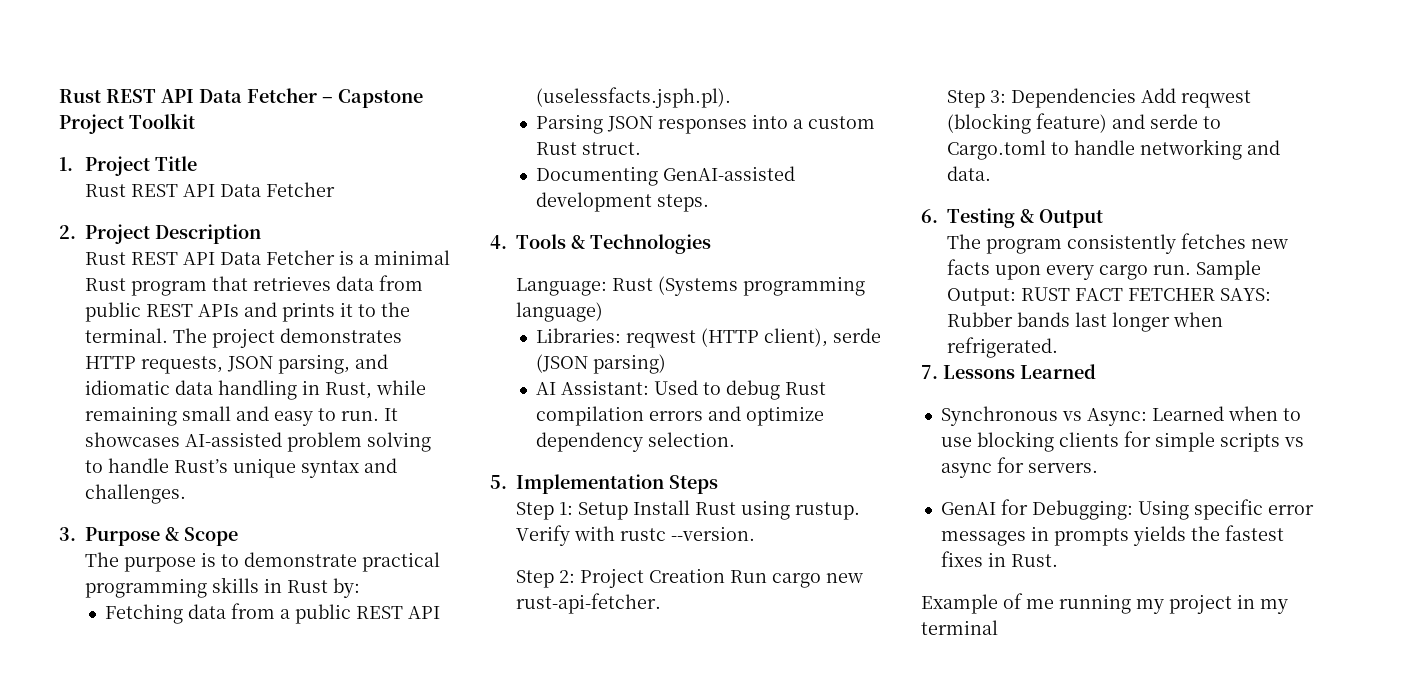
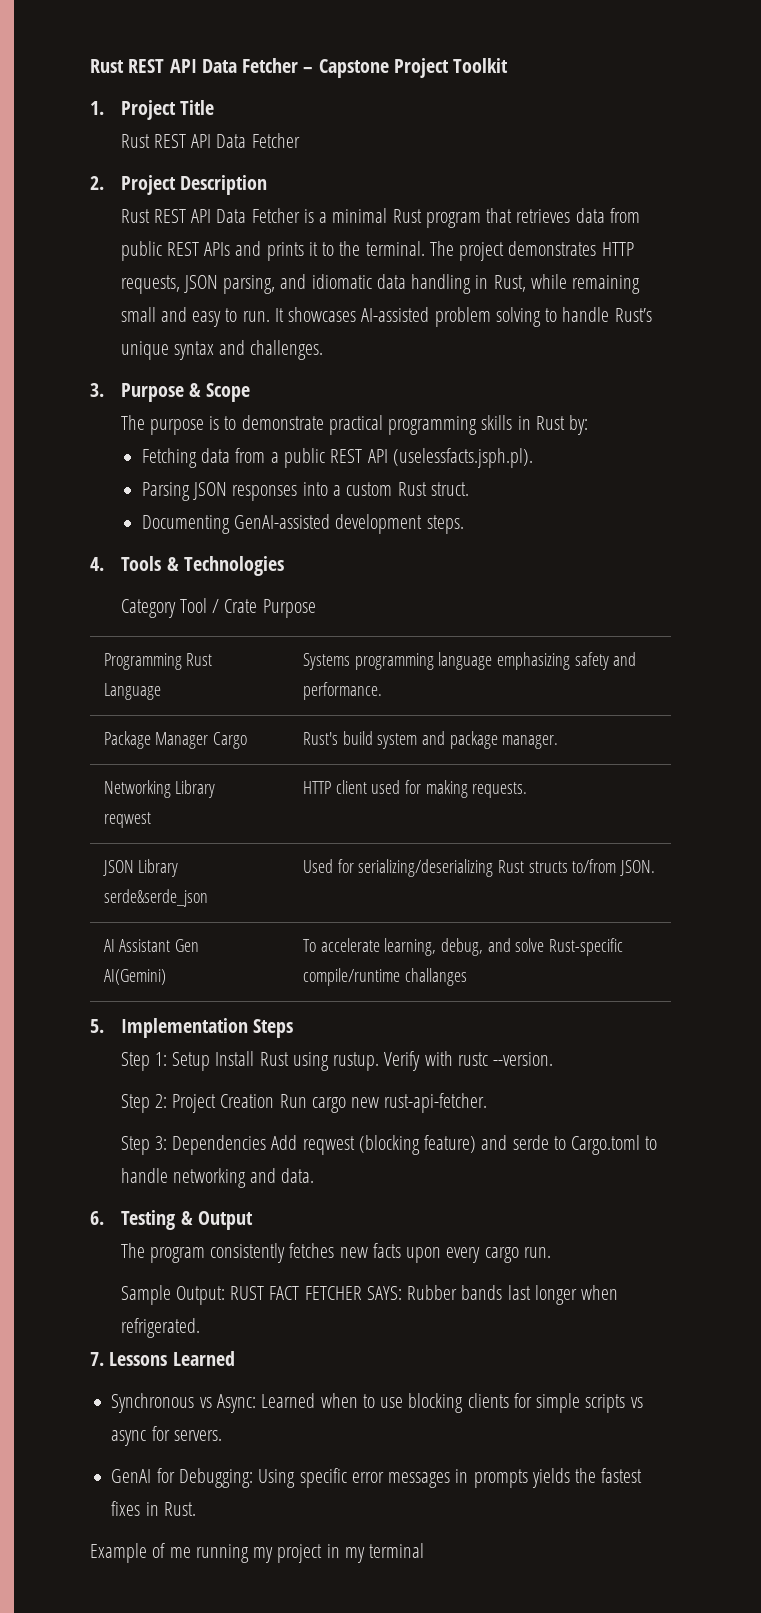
[516,276,866,296] [516,302,604,322] [535,328,881,348] [535,354,666,374] [535,380,826,400] [535,406,824,426] [535,432,735,452] Language: Rust (Systems programming language) // Libraries: reqwest (HTTP client), serde (JSON parsing) // AI Assistant: Used to debug Rust compilation errors and optimize dependency selection. -> [120,598,316,618] [103,653,213,670] [103,683,161,700] [302,652,637,670] [302,682,382,700] [103,731,247,749] [302,731,559,749] [103,780,216,798] [103,812,151,828] [302,780,528,798] [102,859,179,877] [103,889,208,907] [302,859,656,877] [103,939,199,952] [103,969,166,985] [302,938,624,956] [302,968,467,986] Category Tool / Crate Purpose // Programming Rust Language | Systems programming language emphasizing safety and performance. // Package Manager Cargo | Rust's build system and package manager. // Networking Library reqwest | HTTP client used for making requests. // JSON Library serde&serde_json | Used for serializing/deserializing Rust structs to/from JSON. // AI Assistant Gen AI(Gemini) | To accelerate learning, debug, and solve Rust-specific compile/runtime challanges
(1192, 270) none -> (551, 1252) //

